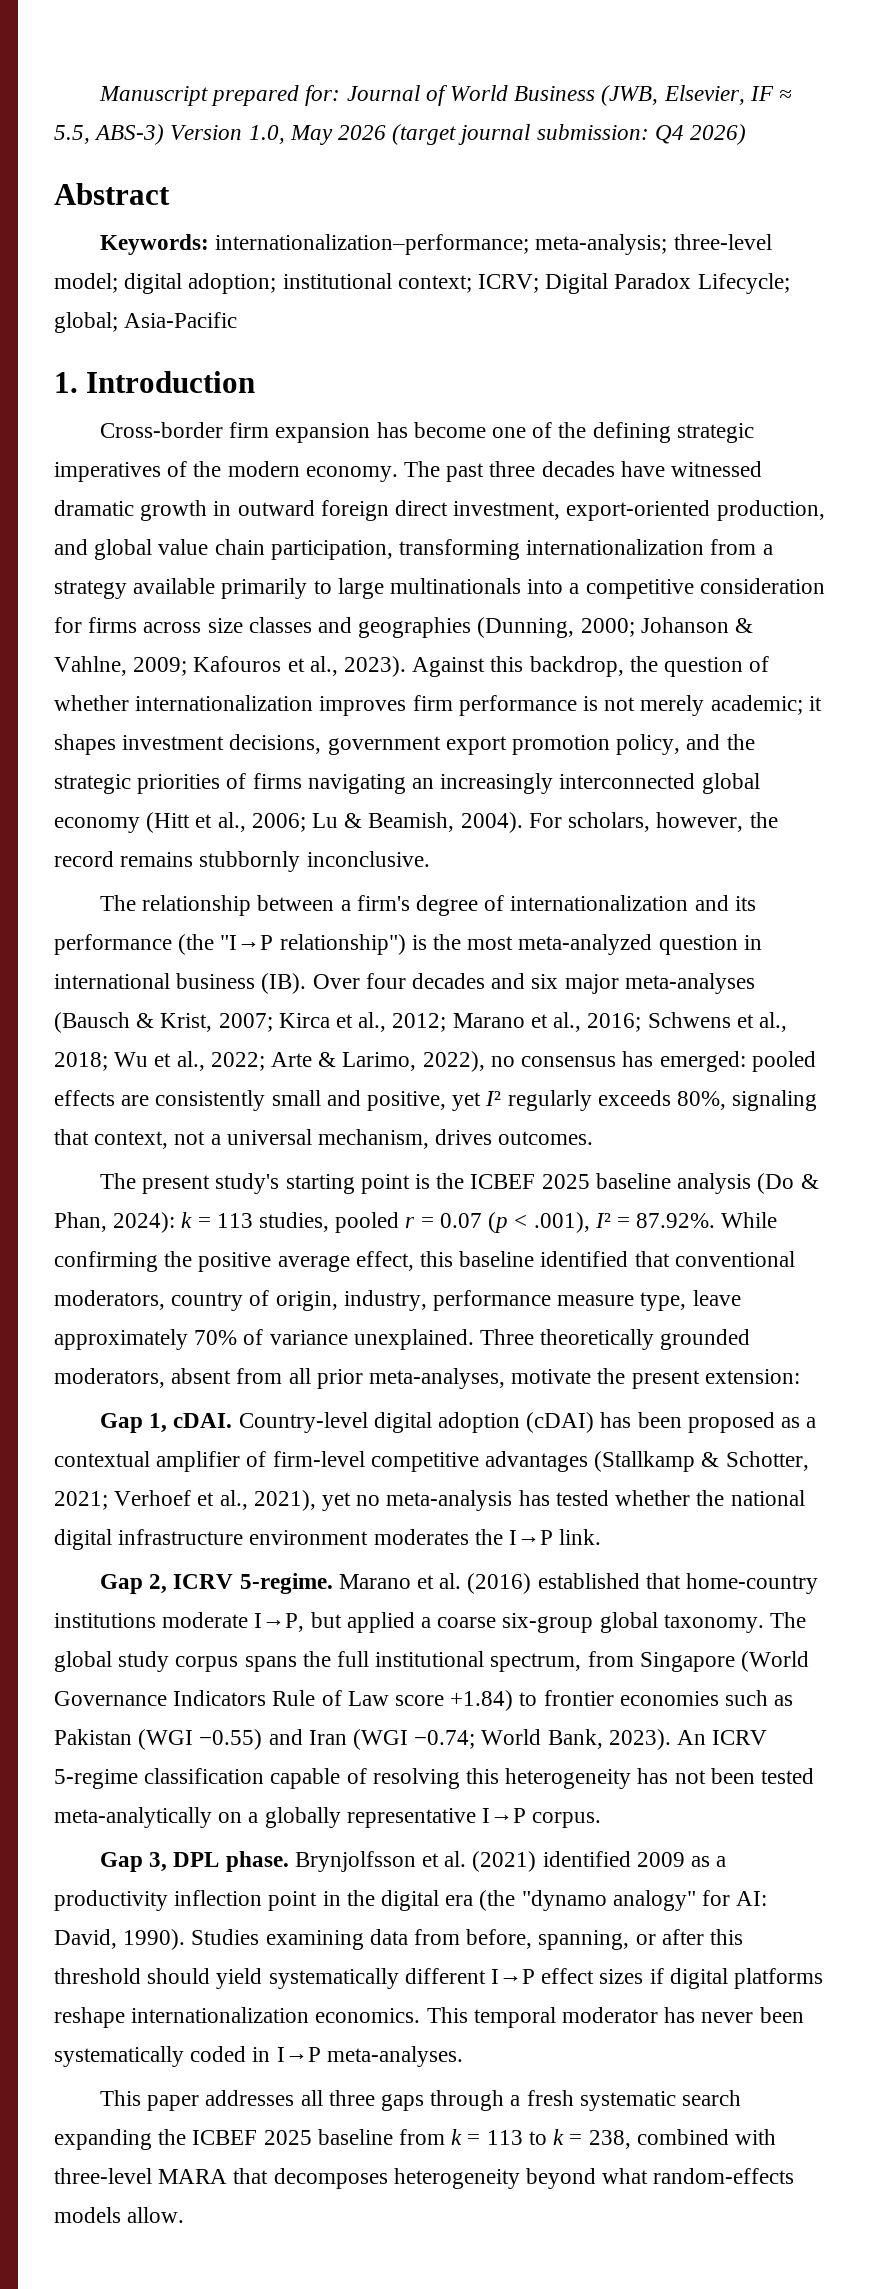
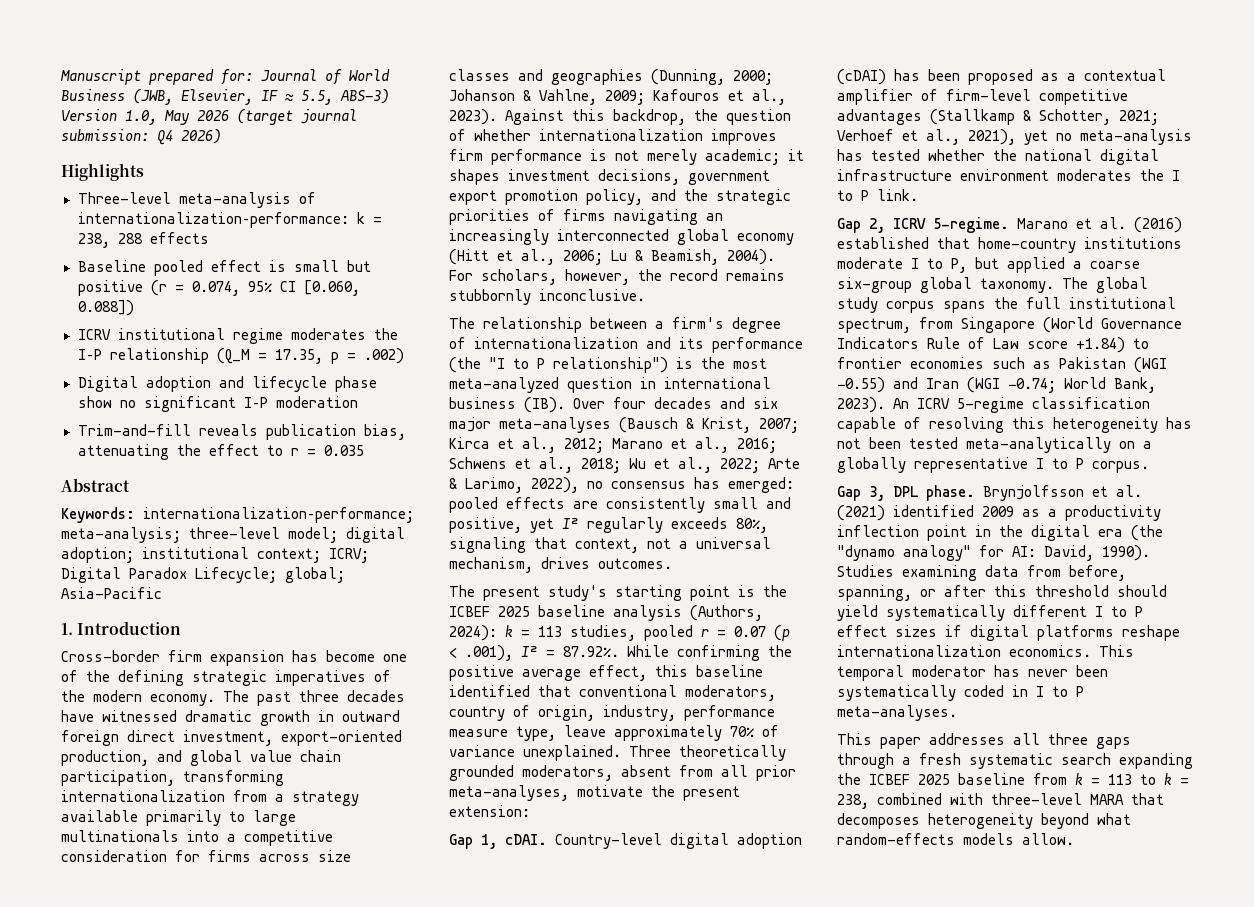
(747, 134) none -> [61,163,144,181] [77,192,316,208] [77,212,382,228] [77,232,209,248] [77,260,371,276] [77,280,360,296] [77,300,134,316] [77,328,398,344] [77,348,404,364] [77,376,377,392] [77,396,358,412] [77,424,406,440] [77,444,364,460] // Highlights // Three-level meta-analysis of internationalization–performance: k = 238, 288 effects // Baseline pooled effect is small but positive (r = 0.074, 95% CI [0.060, 0.088]) // ICRV institutional regime moderates the I–P relationship (Q_M = 17.35, p = .002) // Digital adoption and lifecycle phase show no significant I–P moderation // Trim-and-fill reveals publication bias, attenuating the effect to r = 0.035
[220,935,274,950] "I→P -> [489,357,545,369] "I to P
[757,1173,819,1194] [54,1212,107,1232] (Do & Phan, -> [690,605,763,621] (Authors,
[509,1530,554,1545] I→P -> [1172,170,1180,181] [837,190,869,201] I to P
[254,1613,305,1632] I→P, -> [911,258,967,273] I to P,
[482,1808,527,1823] I→P -> [1036,458,1084,469] I to P
[491,1969,536,1984] I→P -> [1095,606,1143,617] I to P
[276,2047,321,2062] I→P -> [1036,686,1084,697] I to P

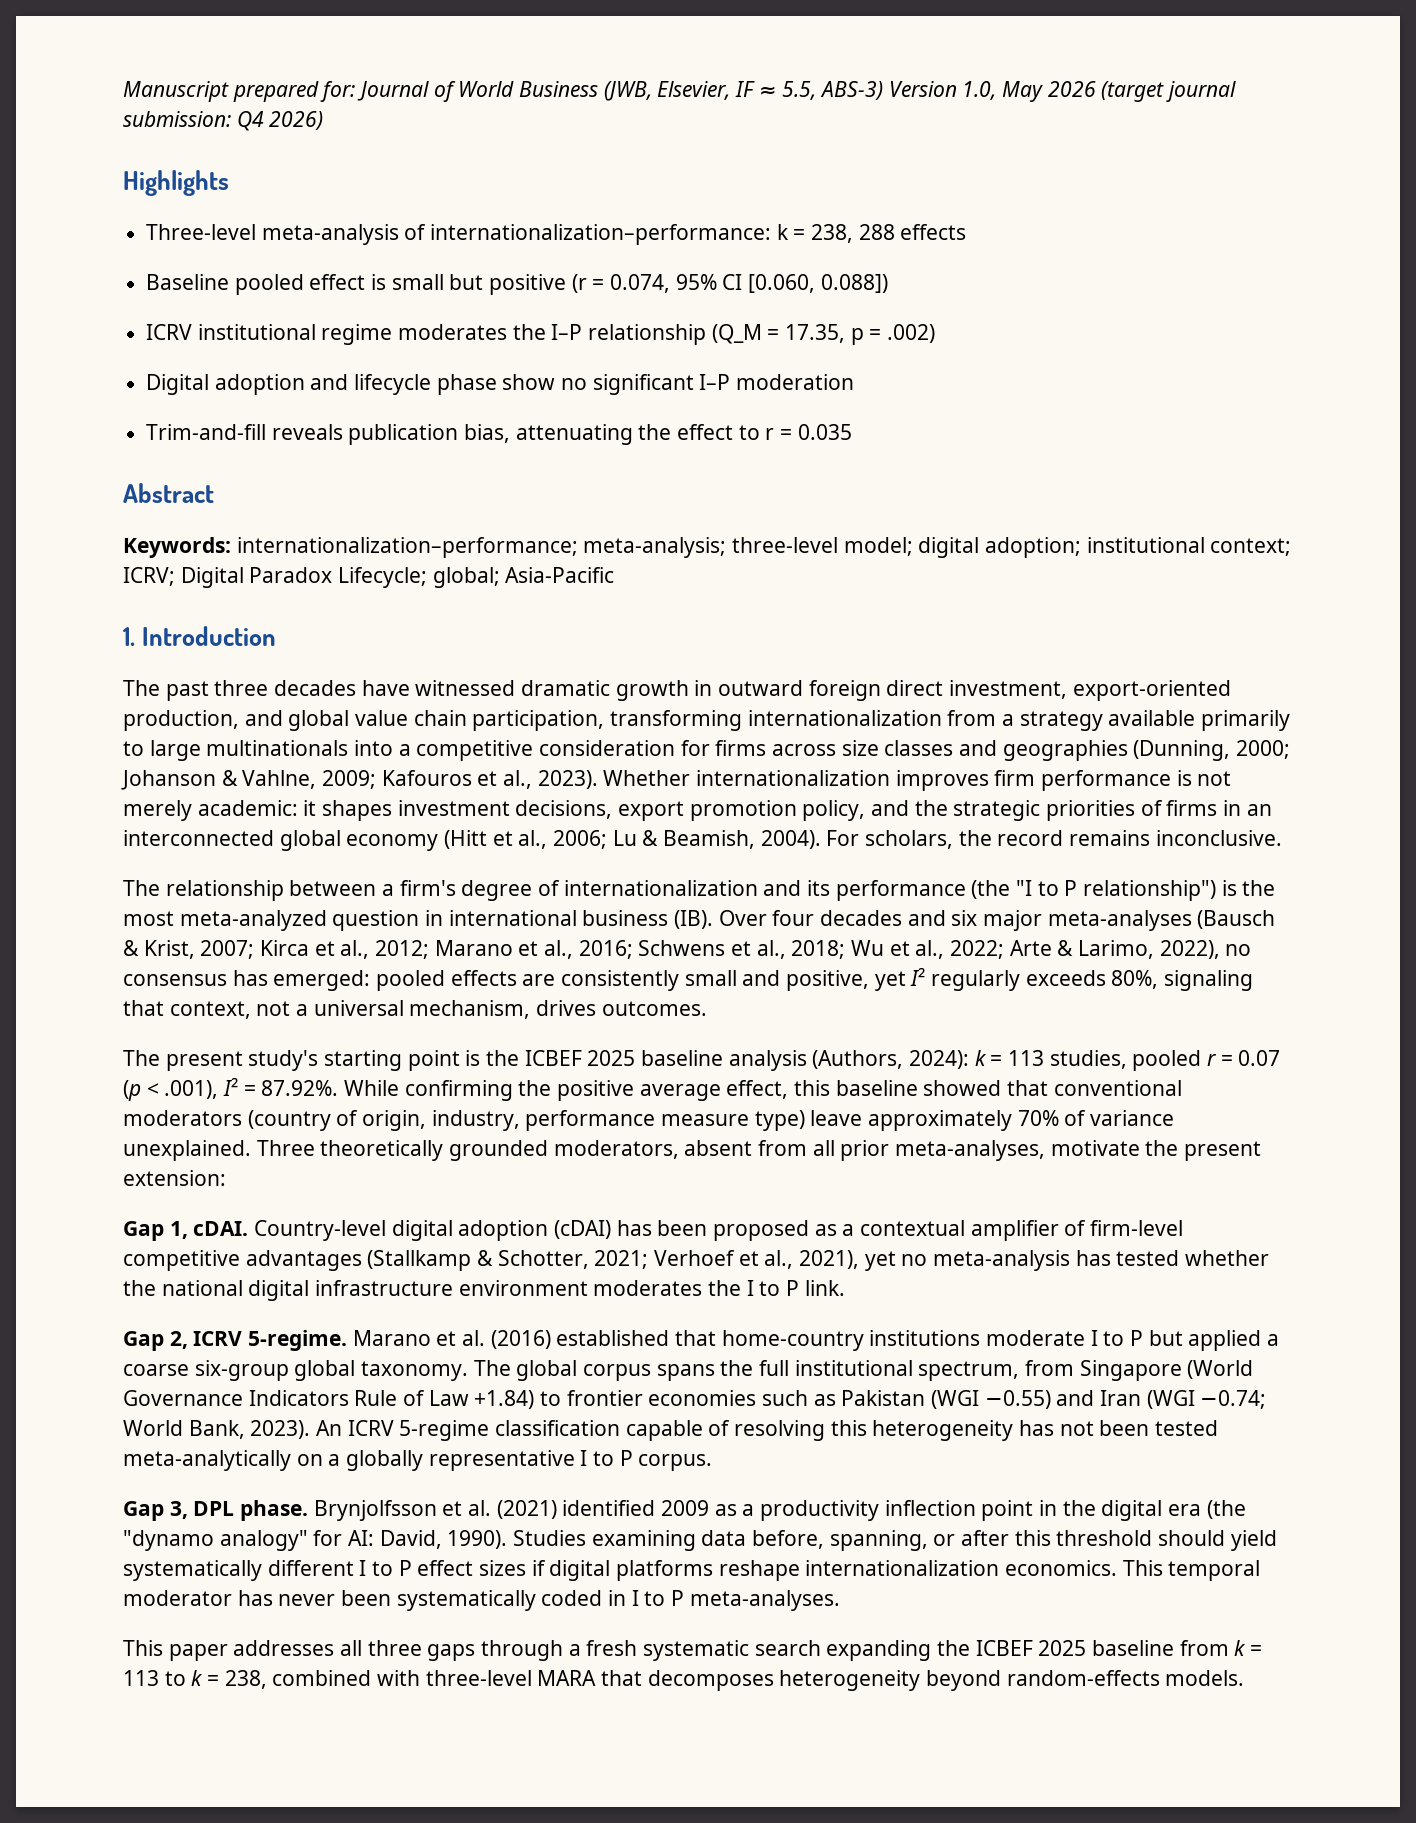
[61,650,407,666] [61,670,391,686] [61,690,215,706] Cross-border firm expansion has become one of the defining strategic imperatives of the modern economy. -> (277, 636) none
[505,109,791,125] [449,129,531,141] Against this backdrop, the question of whether -> [603,770,691,786] Whether
[705,149,780,165] academic; -> [197,800,298,816] academic:
[688,170,770,185] government -> (613, 809) none
[614,209,723,225] [449,229,549,245] navigating an increasingly -> [1223,800,1272,816] in an
[565,269,630,285] however, -> (954, 839) none
[449,289,531,305] stubbornly -> (1151, 838) none
[449,685,530,697] identified -> [923,1080,1002,1096] showed
[685,685,776,701] [449,706,505,721] moderators, country -> [123,1110,331,1131] moderators (country
[516,726,556,741] type, -> [754,1110,805,1131] type)
[951,258,967,273] P, -> [1130,1330,1144,1346] P
[837,297,878,313] study -> (578, 1370) none
[1027,341,1068,349] score -> (469, 1398) none
[1027,565,1061,577] from -> (747, 1538) none
[1097,813,1131,825] [837,833,1074,845] what random-effects models allow. -> [1006,1670,1245,1686] random-effects models.

